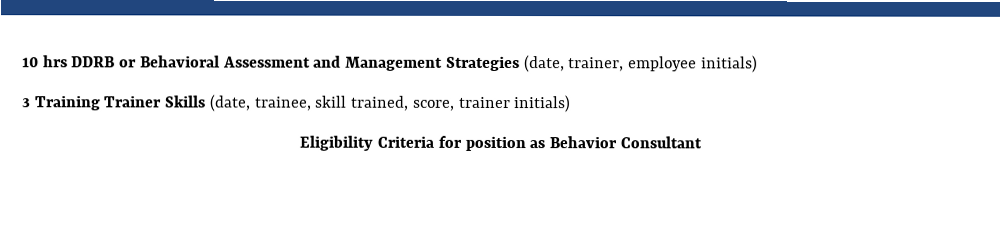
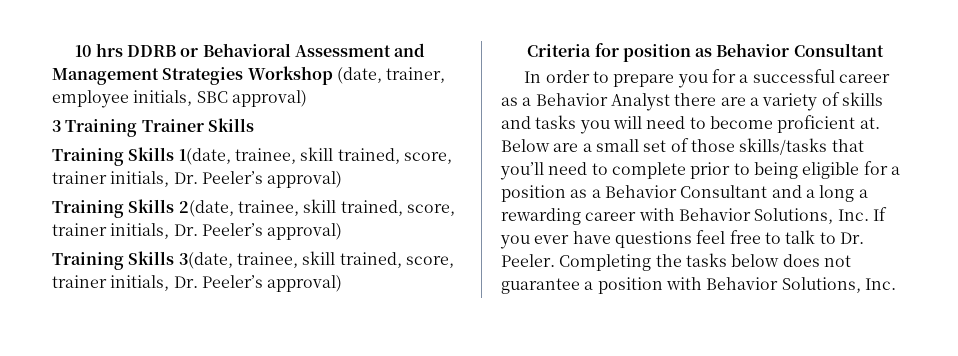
(520, 63) none -> [247,66,333,85] Workshop
[700,55,758,73] initials) -> [133,90,307,107] initials, SBC approval)
[209,94,572,113] [299,135,374,151] (date, trainee, skill trained, score, trainer initials) // Eligibility -> [52,147,452,166] [52,171,343,188] [52,199,455,218] [52,223,343,240] [52,251,454,270] [52,275,343,292] // Training Skills 1(date, trainee, skill trained, score, trainer initials, Dr. Peeler’s approval) // Training Skills 2(date, trainee, skill trained, score, trainer initials, Dr. Peeler’s approval) // Training Skills 3(date, trainee, skill trained, score, trainer initials, Dr. Peeler’s approval) //
(702, 142) none -> [524,69,890,88] [501,92,883,111] [501,115,880,134] [501,138,864,155] [500,161,900,180] [501,185,868,202] [501,207,887,225] [500,230,864,249] [501,253,851,271] [501,277,896,294] // In order to prepare you for a successful career as a Behavior Analyst there are a variety of skills and tasks you will need to become proficient at. Below are a small set of those skills/tasks that you’ll need to complete prior to being eligible for a position as a Behavior Consultant and a long a rewarding career with Behavior Solutions, Inc. If you ever have questions feel free to talk to Dr. Peeler. Completing the tasks below does not guarantee a position with Behavior Solutions, Inc.

